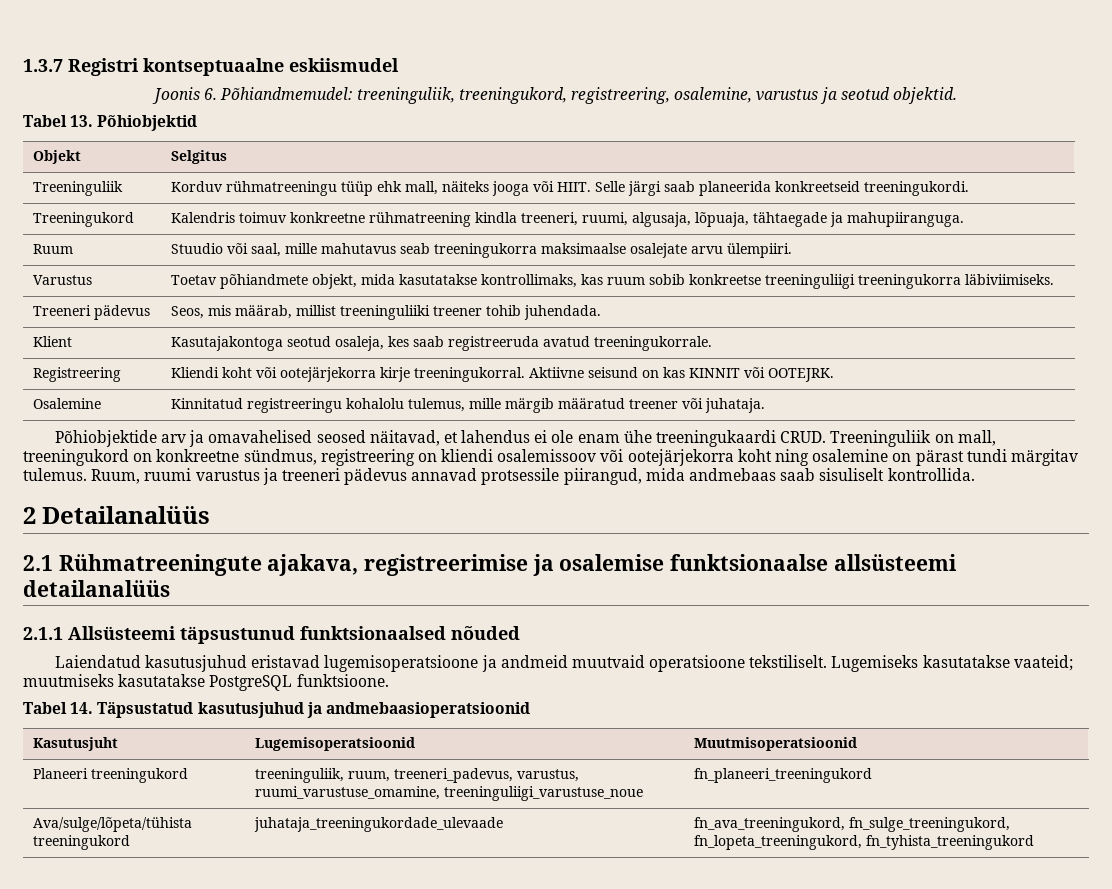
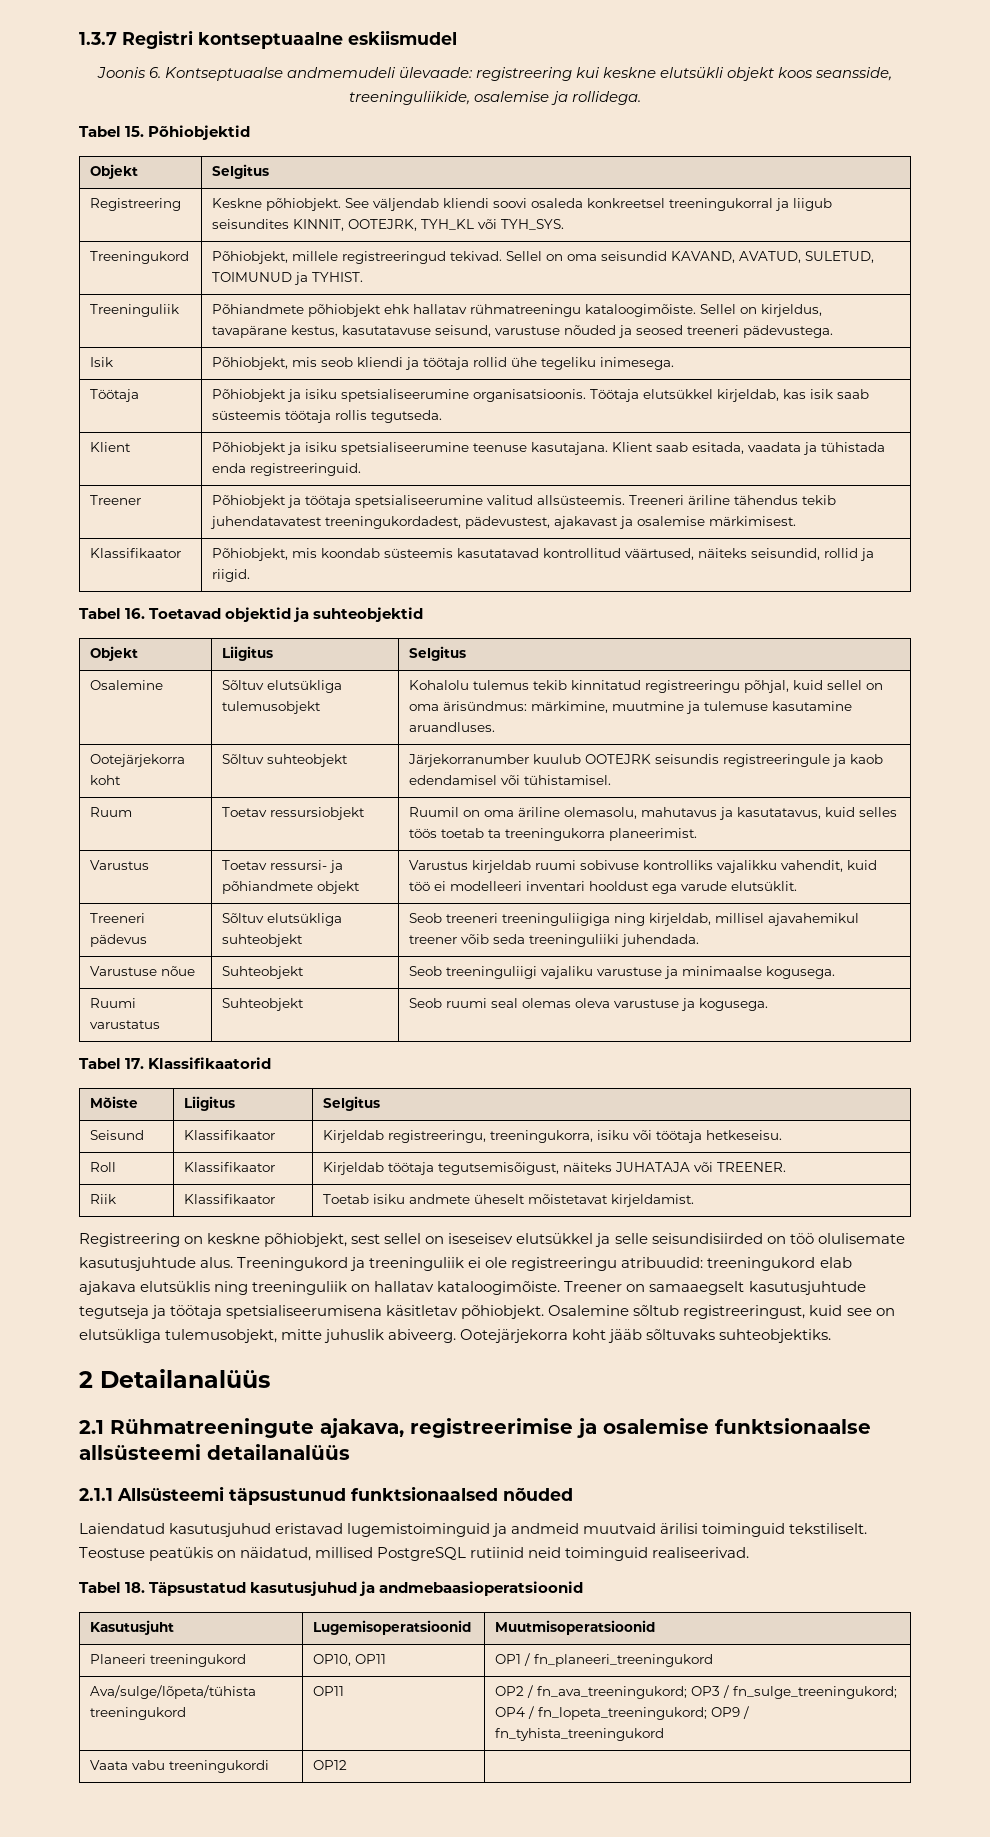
[220,87,957,104] [23,115,94,127] Põhiandmemudel: treeninguliik, treeningukord, registreering, osalemine, varustus ja seotud objektid. // Tabel 13. -> [164,67,893,81] [349,91,641,105] [79,126,145,137] Kontseptuaalse andmemudeli ülevaade: registreering kui keskne elutsükli objekt koos seansside, treeninguliikide, osalemise ja rollidega. // Tabel 15.
[32,181,123,196] [170,181,969,196] [32,212,134,227] [170,212,964,227] [32,244,73,254] [170,243,792,258] [32,275,92,285] [170,274,1054,289] [32,305,150,320] [170,305,601,320] [32,336,72,347] [170,336,712,351] [32,367,121,382] [170,367,834,382] [32,398,101,409] [170,398,765,413] [54,430,996,447] [23,449,1078,466] [23,468,975,485] Treeninguliik | Korduv rühmatreeningu tüüp ehk mall, näiteks jooga või HIIT. Selle järgi saab planeerida konkreetseid treeningukordi. // Treeningukord | Kalendris toimuv konkreetne rühmatreening kindla treeneri, ruumi, algusaja, lõpuaja, tähtaegade ja mahupiiranguga. // Ruum | Stuudio või saal, mille mahutavus seab treeningukorra maksimaalse osalejate arvu ülempiiri. // Varustus | Toetav põhiandmete objekt, mida kasutatakse kontrollimaks, kas ruum sobib konkreetse treeninguliigi treeningukorra läbiviimiseks. // Treeneri pädevus | Seos, mis määrab, millist treeninguliiki treener tohib juhendada. // Klient | Kasutajakontoga seotud osaleja, kes saab registreeruda avatud treeningukorrale. // Registreering | Kliendi koht või ootejärjekorra kirje treeningukorral. Aktiivne seisund on kas KINNIT või OOTEJRK. // Osalemine | Kinnitatud registreeringu kohalolu tulemus, mille märgib määratud treener või juhataja. // Põhiobjektide arv ja omavahelised seosed näitavad, et lahendus ei ole enam ühe treeningukaardi CRUD. Treeninguliik on mall, treeningukord on konkreetne sündmus, registreering on kliendi osalemissoov või ootejärjekorra koht ning osalemine on pärast tundi märgitav tulemus. Ruum, ruumi varustus ja treeneri pädevus annavad protsessile piirangud, mida andmebaas saab sisuliselt kontrollida. -> [90,198,182,211] [212,198,833,211] [212,219,565,231] [90,251,190,264] [212,251,875,264] [212,272,364,285] [90,304,180,317] [212,304,823,317] [212,325,834,338] [90,357,114,367] [212,357,675,370] [90,389,140,402] [212,389,870,402] [212,410,443,423] [90,442,132,452] [212,442,886,455] [212,463,362,476] [90,495,142,505] [212,495,837,508] [210,516,797,529] [90,548,182,558] [212,548,875,561] [212,569,251,582] [79,607,424,622] [90,646,139,661] [222,646,274,661] [409,646,467,661] [90,680,164,690] [222,680,343,693] [222,701,322,714] [409,680,884,693] [409,701,853,714] [409,722,496,732] [90,754,186,767] [90,775,122,785] [222,754,349,767] [408,754,884,767] [409,775,612,785] [90,807,133,817] [222,807,366,820] [409,807,898,820] [409,828,698,841] [90,860,150,870] [222,860,344,873] [222,881,361,894] [409,860,878,873] [409,881,798,894] [90,913,146,923] [90,934,148,947] [222,913,343,926] [222,934,304,947] [409,913,860,926] [409,934,700,947] [90,966,196,976] [222,966,305,979] [409,966,836,979] [90,998,137,1008] [90,1020,161,1029] [222,998,305,1011] [409,998,769,1011] [79,1057,272,1069] [90,1096,139,1108] [184,1096,236,1111] [323,1096,381,1111] [90,1130,145,1140] [184,1130,276,1140] [323,1130,783,1143] [90,1162,117,1172] [184,1162,276,1172] [323,1162,787,1175] [90,1194,117,1204] [184,1194,276,1204] [323,1194,695,1207] [79,1233,905,1247] [79,1257,852,1271] [79,1281,866,1295] [79,1305,895,1319] [79,1329,832,1343] Registreering | Keskne põhiobjekt. See väljendab kliendi soovi osaleda konkreetsel treeningukorral ja liigub seisundites KINNIT, OOTEJRK, TYH_KL või TYH_SYS. // Treeningukord | Põhiobjekt, millele registreeringud tekivad. Sellel on oma seisundid KAVAND, AVATUD, SULETUD, TOIMUNUD ja TYHIST. // Treeninguliik | Põhiandmete põhiobjekt ehk hallatav rühmatreeningu kataloogimõiste. Sellel on kirjeldus, tavapärane kestus, kasutatavuse seisund, varustuse nõuded ja seosed treeneri pädevustega. // Isik | Põhiobjekt, mis seob kliendi ja töötaja rollid ühe tegeliku inimesega. // Töötaja | Põhiobjekt ja isiku spetsialiseerumine organisatsioonis. Töötaja elutsükkel kirjeldab, kas isik saab süsteemis töötaja rollis tegutseda. // Klient | Põhiobjekt ja isiku spetsialiseerumine teenuse kasutajana. Klient saab esitada, vaadata ja tühistada enda registreeringuid. // Treener | Põhiobjekt ja töötaja spetsialiseerumine valitud allsüsteemis. Treeneri äriline tähendus tekib juhendatavatest treeningukordadest, pädevustest, ajakavast ja osalemise märkimisest. // Klassifikaator | Põhiobjekt, mis koondab süsteemis kasutatavad kontrollitud väärtused, näiteks seisundid, rollid ja riigid. // Tabel 16. Toetavad objektid ja suhteobjektid // Objekt | Liigitus | Selgitus // Osalemine | Sõltuv elutsükliga tulemusobjekt | Kohalolu tulemus tekib kinnitatud registreeringu põhjal, kuid sellel on oma ärisündmus: märkimine, muutmine ja tulemuse kasutamine aruandluses. // Ootejärjekorra koht | Sõltuv suhteobjekt | Järjekorranumber kuulub OOTEJRK seisundis registreeringule ja kaob edendamisel või tühistamisel. // Ruum | Toetav ressursiobjekt | Ruumil on oma äriline olemasolu, mahutavus ja kasutatavus, kuid selles töös toetab ta treeningukorra planeerimist. // Varustus | Toetav ressursi- ja põhiandmete objekt | Varustus kirjeldab ruumi sobivuse kontrolliks vajalikku vahendit, kuid töö ei modelleeri inventari hooldust ega varude elutsüklit. // Treeneri pädevus | Sõltuv elutsükliga suhteobjekt | Seob treeneri treeninguliigiga ning kirjeldab, millisel ajavahemikul treener võib seda treeninguliiki juhendada. // Varustuse nõue | Suhteobjekt | Seob treeninguliigi vajaliku varustuse ja minimaalse kogusega. // Ruumi varustatus | Suhteobjekt | Seob ruumi seal olemas oleva varustuse ja kogusega. // Tabel 17. Klassifikaatorid // Mõiste | Liigitus | Selgitus // Seisund | Klassifikaator | Kirjeldab registreeringu, treeningukorra, isiku või töötaja hetkeseisu. // Roll | Klassifikaator | Kirjeldab töötaja tegutsemisõigust, näiteks JUHATAJA või TREENER. // Riik | Klassifikaator | Toetab isiku andmete üheselt mõistetavat kirjeldamist. // Registreering on keskne põhiobjekt, sest sellel on iseseisev elutsükkel ja selle seisundisiirded on töö olulisemate kasutusjuhtude alus. Treeningukord ja treeninguliik ei ole registreeringu atribuudid: treeningukord elab ajakava elutsüklis ning treeninguliik on hallatav kataloogimõiste. Treener on samaaegselt kasutusjuhtude tegutseja ja töötaja spetsialiseerumisena käsitletav põhiobjekt. Osalemine sõltub registreeringust, kuid see on elutsükliga tulemusobjekt, mitte juhuslik abiveerg. Ootejärjekorra koht jääb sõltuvaks suhteobjektiks.
[324,655,479,672] lugemisoperatsioone -> [347,1523,491,1537] lugemistoiminguid
[649,655,1073,672] [23,674,389,691] [23,702,94,714] operatsioone tekstiliselt. Lugemiseks kasutatakse vaateid; muutmiseks kasutatakse PostgreSQL funktsioone. // Tabel 14. -> [660,1523,868,1537] [79,1547,750,1561] [79,1582,146,1593] ärilisi toiminguid tekstiliselt. Teostuse peatükis on näidatud, millised PostgreSQL rutiinid neid toiminguid realiseerivad. // Tabel 18.
[254,768,579,783] [254,786,643,801] [693,768,872,783] [32,817,192,832] [32,835,130,850] [253,817,503,832] [693,817,1010,832] [693,835,1034,850] treeninguliik, ruum, treeneri_padevus, varustus, ruumi_varustuse_omamine, treeninguliigi_varustuse_noue | fn_planeeri_treeningukord // Ava/sulge/lõpeta/tühista treeningukord | juhataja_treeningukordade_ulevaade | fn_ava_treeningukord, fn_sulge_treeningukord, fn_lopeta_treeningukord, fn_tyhista_treeningukord -> [313,1654,387,1666] [495,1653,714,1667] [90,1685,257,1699] [90,1707,187,1720] [313,1686,345,1696] [495,1685,898,1699] [495,1706,750,1720] [495,1728,665,1741] [90,1760,270,1773] [313,1760,348,1770] OP10, OP11 | OP1 / fn_planeeri_treeningukord // Ava/sulge/lõpeta/tühista treeningukord | OP11 | OP2 / fn_ava_treeningukord; OP3 / fn_sulge_treeningukord; OP4 / fn_lopeta_treeningukord; OP9 / fn_tyhista_treeningukord // Vaata vabu treeningukordi | OP12 |

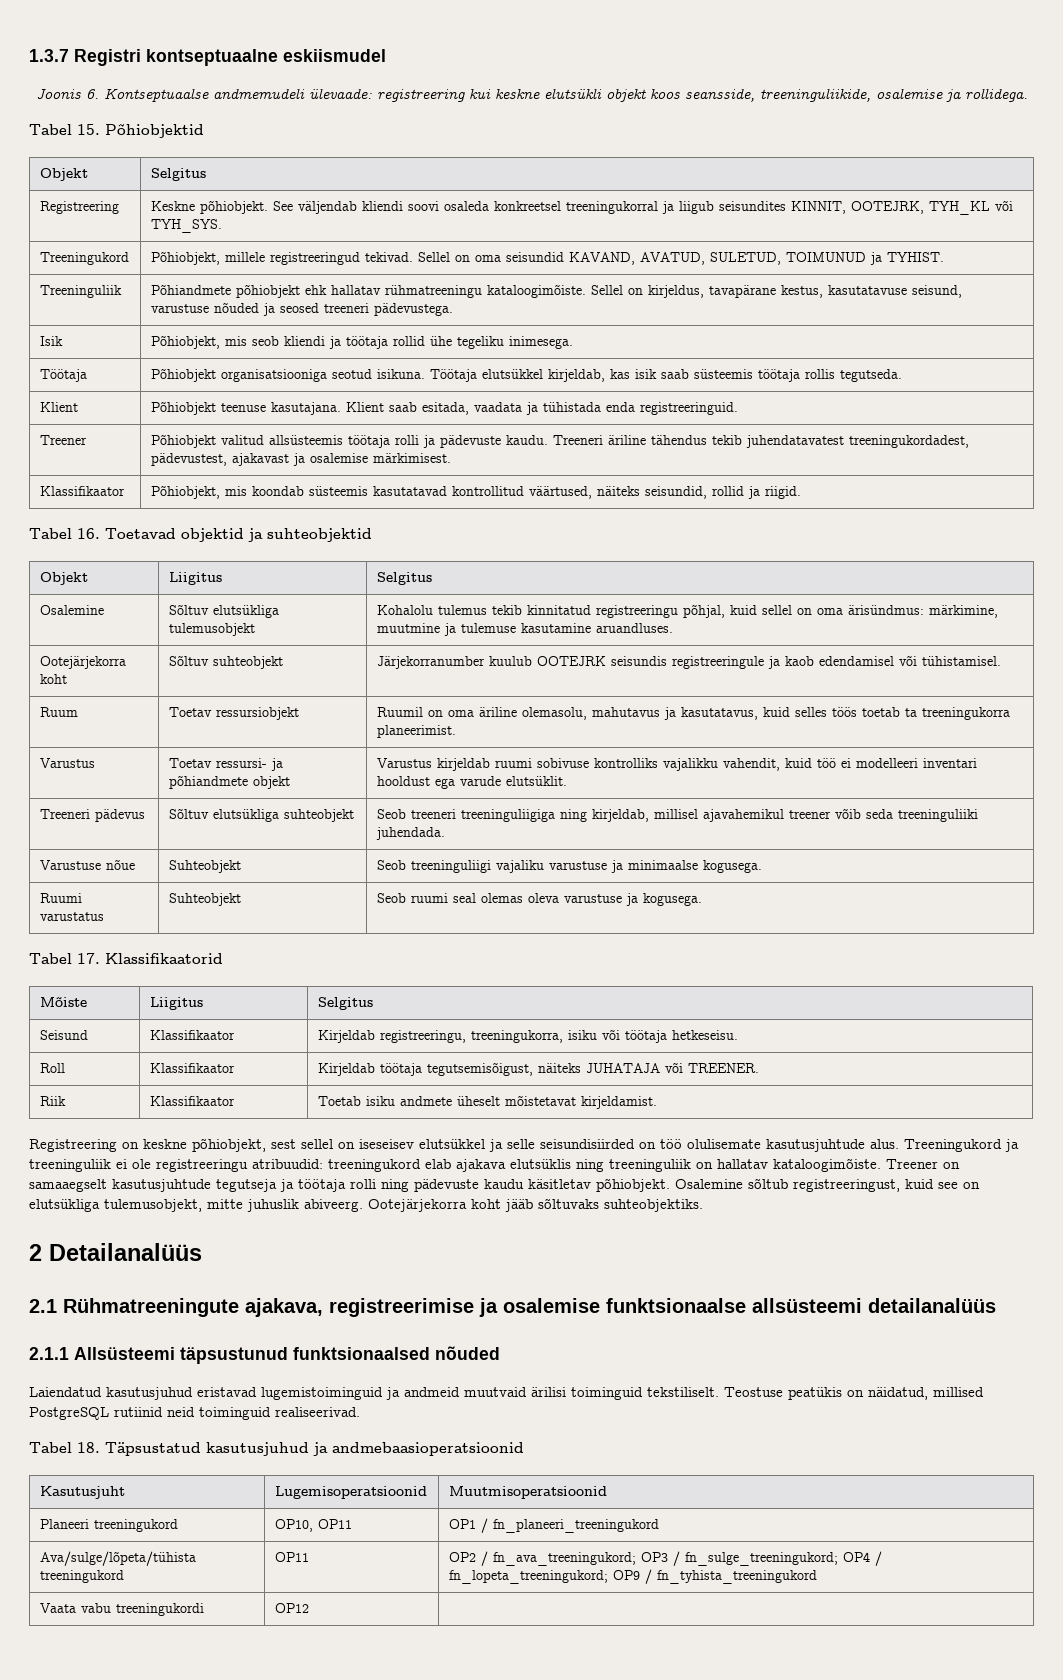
[287,389,587,402] ja isiku spetsialiseerumine organisatsioonis. -> [220,369,425,382] organisatsiooniga seotud isikuna.
[287,442,470,455] ja isiku spetsialiseerumine -> (216, 408) none
[287,495,626,508] ja töötaja spetsialiseerumine valitud allsüsteemis. -> [220,435,548,448] valitud allsüsteemis töötaja rolli ja pädevuste kaudu.
[226,1305,383,1319] spetsialiseerumisena -> [350,1179,524,1192] rolli ning pädevuste kaudu

